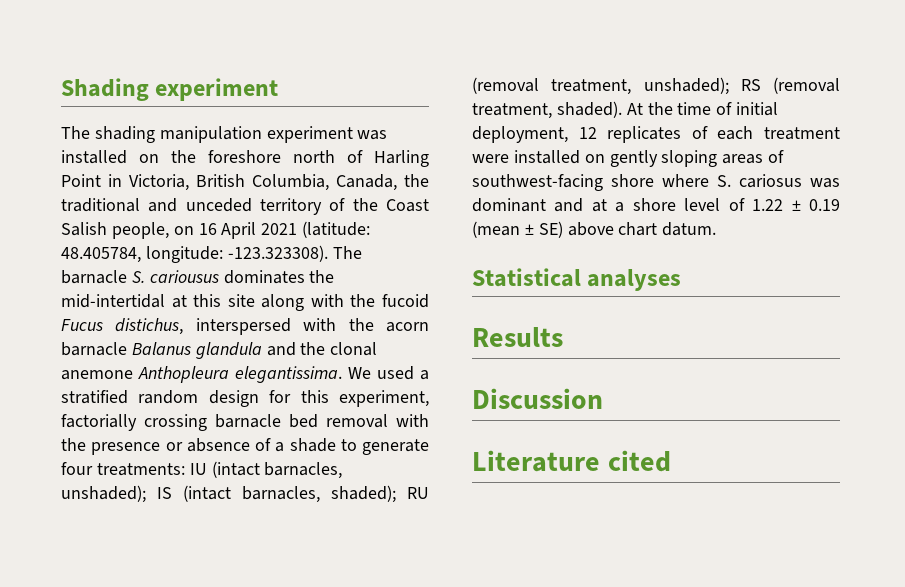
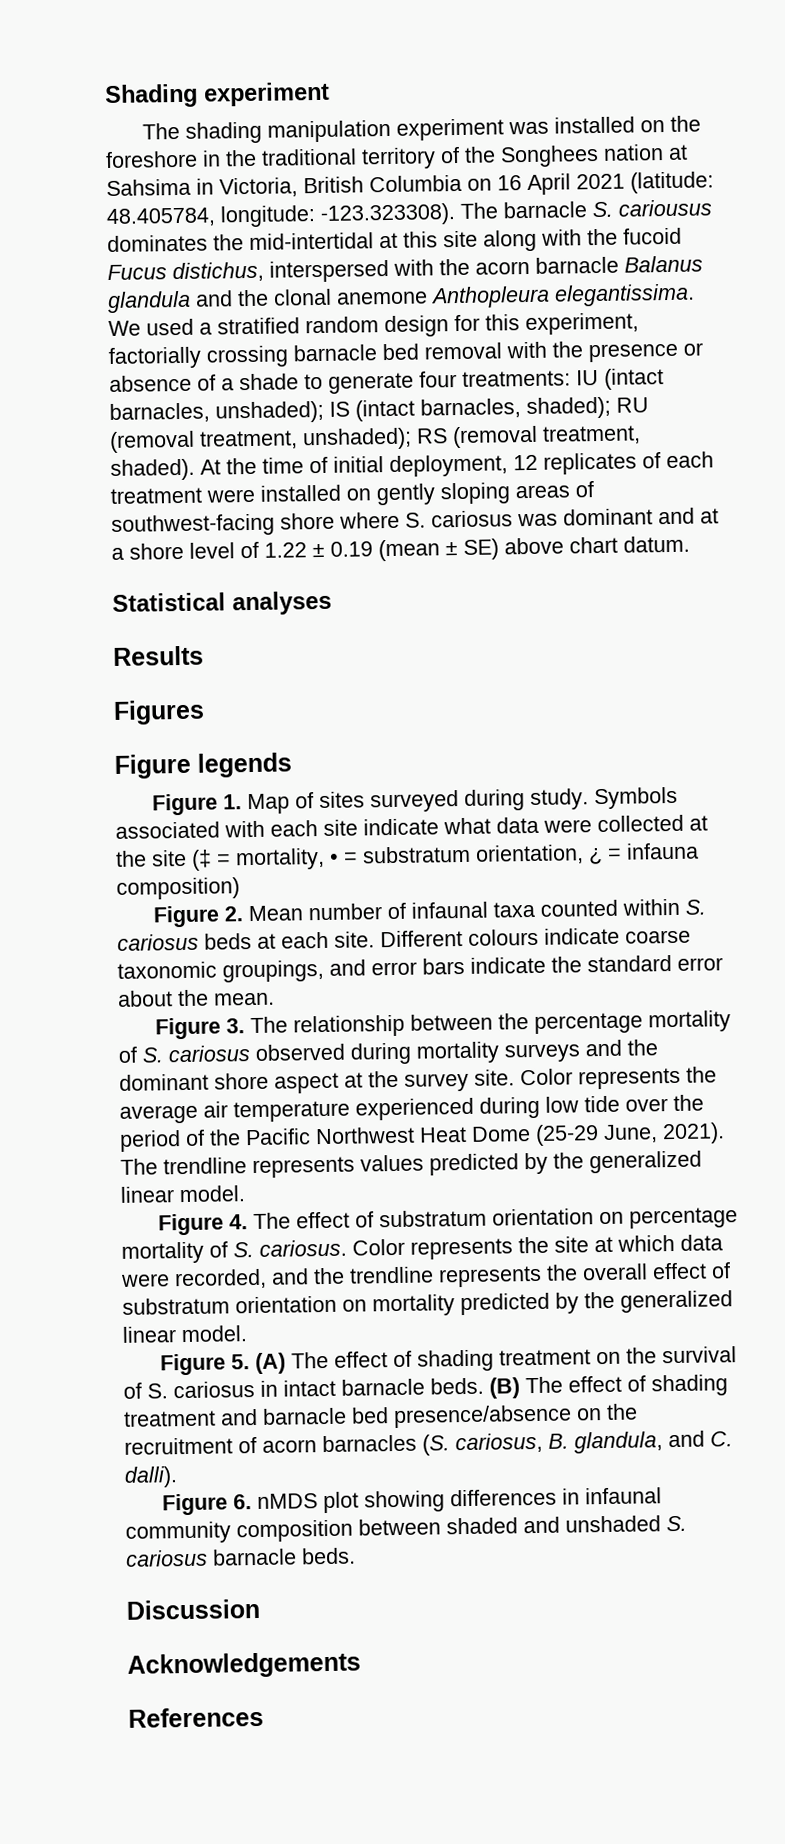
[293,150,429,167] [61,174,429,191] [61,198,429,215] [61,222,169,239] north of Harling Point in Victoria, British Columbia, Canada, the traditional and unceded territory of the Coast Salish people, -> [202,144,688,170] [106,174,462,198] in the traditional territory of the Songhees nation at Sahsima in Victoria, British Columbia
(563, 337) none -> [113,699,205,725] [114,752,292,779] [151,786,678,816] [115,814,708,839] [115,842,699,871] [116,877,240,900] [152,898,706,928] [117,927,691,951] [117,955,723,983] [117,989,275,1007] [154,1010,731,1040] [118,1039,658,1065] [119,1066,717,1094] [119,1094,704,1124] [119,1122,725,1152] [120,1150,702,1179] [120,1185,245,1203] [157,1207,738,1236] [121,1234,723,1264] [121,1262,731,1290] [122,1290,733,1317] [122,1325,247,1343] [159,1346,737,1376] [123,1374,728,1399] [123,1403,638,1429] [124,1430,733,1456] [124,1466,178,1488] [161,1487,662,1516] [125,1515,687,1544] [125,1547,356,1567] // Figures // Figure legends // Figure 1. Map of sites surveyed during study. Symbols associated with each site indicate what data were collected at the site (‡ = mortality, • = substratum orientation, ¿ = infauna composition) // Figure 2. Mean number of infaunal taxa counted within S. cariosus beds at each site. Different colours indicate coarse taxonomic groupings, and error bars indicate the standard error about the mean. // Figure 3. The relationship between the percentage mortality of S. cariosus observed during mortality surveys and the dominant shore aspect at the survey site. Color represents the average air temperature experienced during low tide over the period of the Pacific Northwest Heat Dome (25-29 June, 2021). The trendline represents values predicted by the generalized linear model. // Figure 4. The effect of substratum orientation on percentage mortality of S. cariosus. Color represents the site at which data were recorded, and the trendline represents the overall effect of substratum orientation on mortality predicted by the generalized linear model. // Figure 5. (A) The effect of shading treatment on the survival of S. cariosus in intact barnacle beds. (B) The effect of shading treatment and barnacle bed presence/absence on the recruitment of acorn barnacles (S. cariosus, B. glandula, and C. dalli). // Figure 6. nMDS plot showing differences in infaunal community composition between shaded and unshaded S. cariosus barnacle beds.
[472,450,671,472] Literature cited -> [127,1651,361,1679] [128,1706,264,1728] Acknowledgements // References

